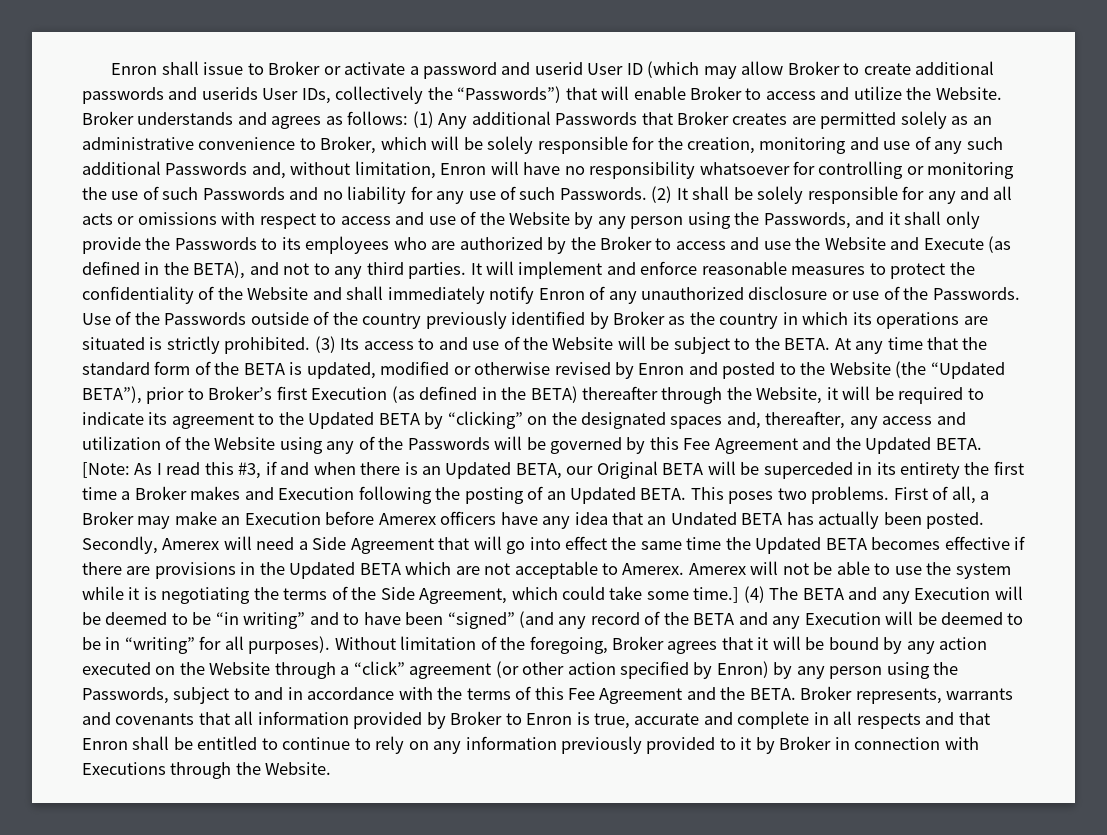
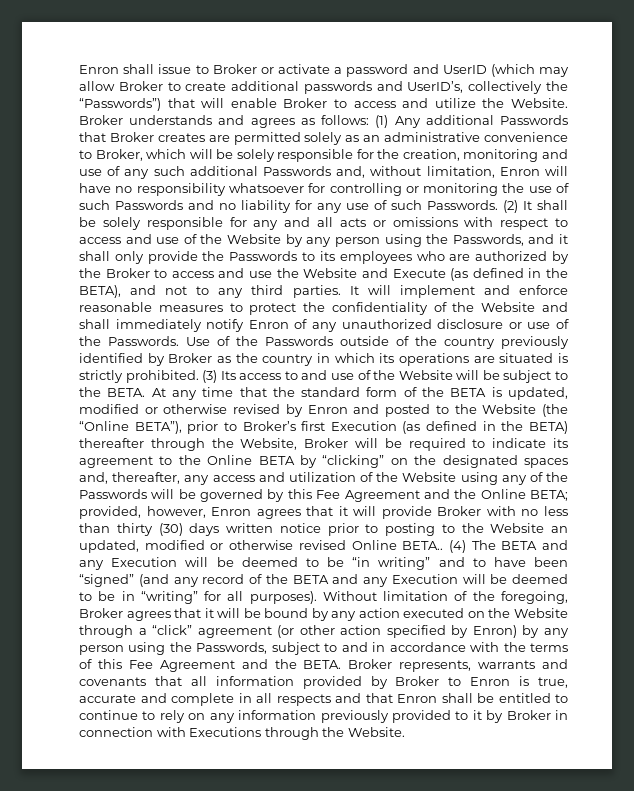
[534,62,643,75] userid User ID -> [442,65,487,74] UserID
[201,87,331,104] userids User IDs, -> [407,81,464,93] UserID’s,
[930,362,1005,379] “Updated -> [79,421,129,431] “Online
[826,387,838,400] it -> [304,438,349,448] Broker
[308,412,375,429] Updated -> [207,455,253,465] Online
[865,437,982,454] [82,461,1024,479] [82,486,990,504] [82,511,985,529] [82,536,1026,554] [82,561,1011,579] [82,586,740,604] Updated BETA. [Note: As I read this #3, if and when there is an Updated BETA, our Original BETA will be superceded in its entirety the first time a Broker makes and Execution following the posting of an Updated BETA. This poses two problems. First of all, a Broker may make an Execution before Amerex officers have any idea that an Undated BETA has actually been posted. Secondly, Amerex will need a Side Agreement that will go into effect the same time the Updated BETA becomes effective if there are provisions in the Updated BETA which are not acceptable to Amerex. Amerex will not be able to use the system while it is negotiating the terms of the Side Agreement, which could take some time.] -> [480,489,568,501] [79,506,568,519] [79,523,568,536] [79,540,444,553] Online BETA; provided, however, Enron agrees that it will provide Broker with no less than thirty (30) days written notice prior to posting to the Website an updated, modified or otherwise revised Online BETA..

